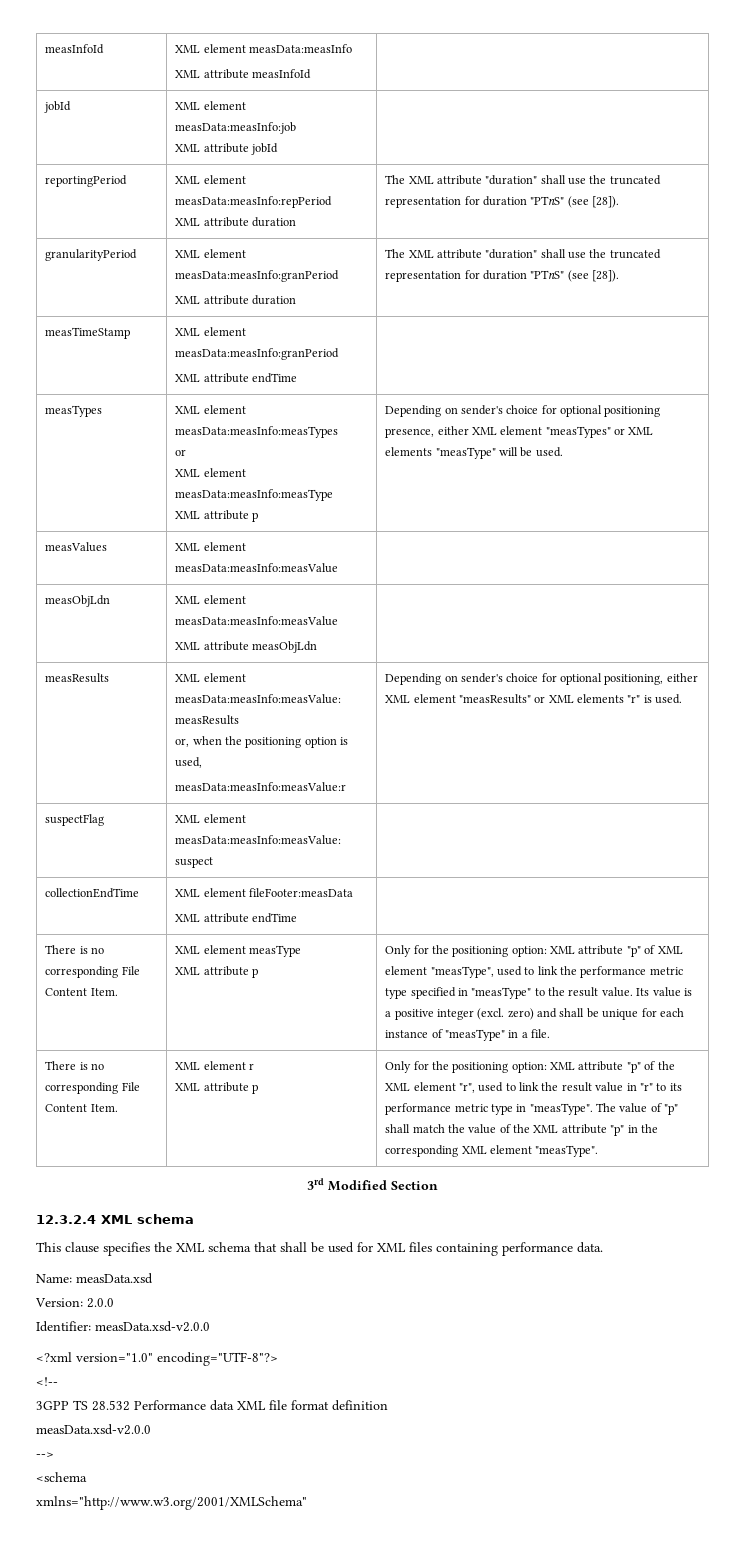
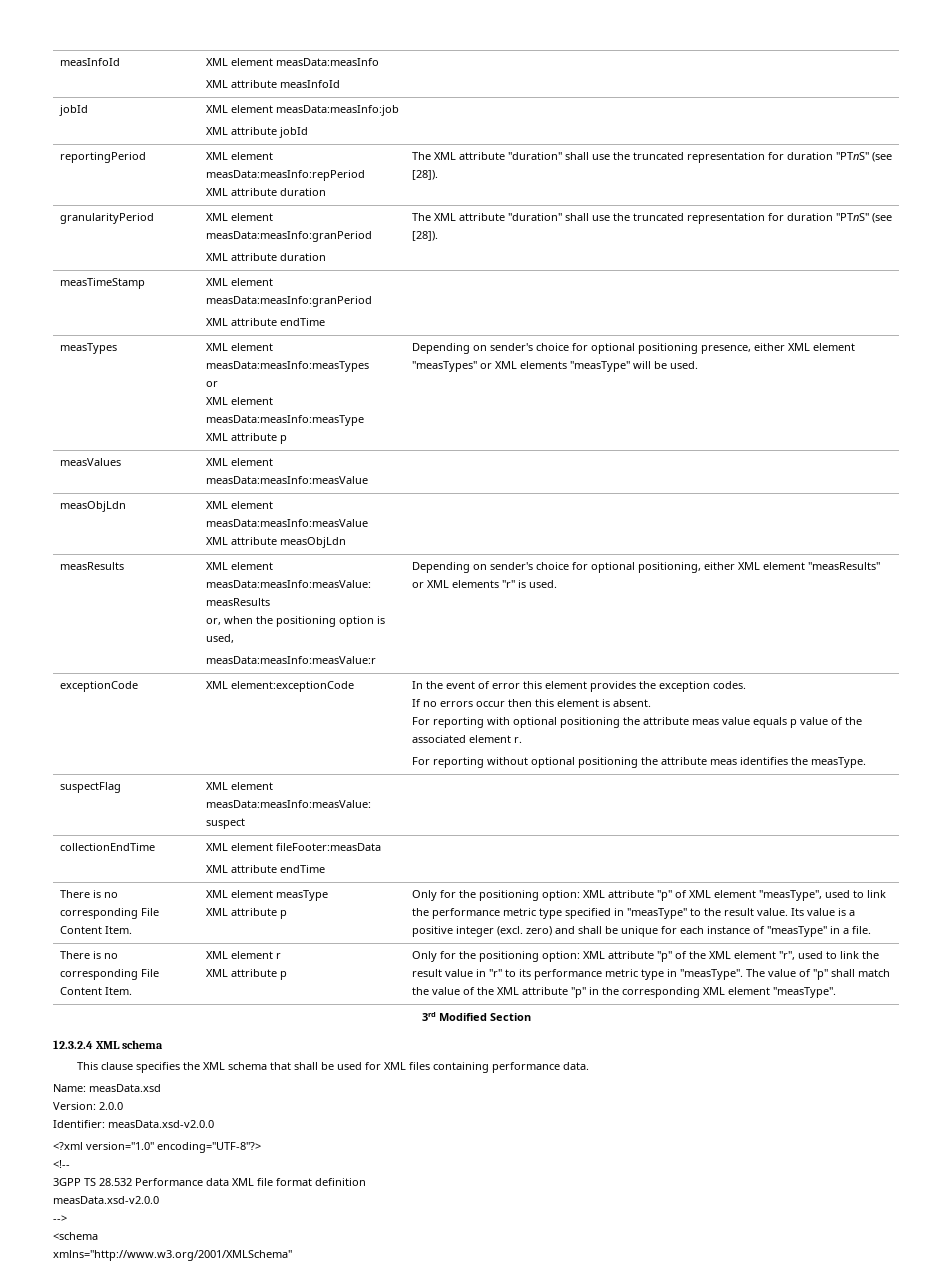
(683, 699) none -> [59,681,138,692] [205,681,354,692] [411,681,746,692] [411,699,651,707] [411,717,862,728] [411,735,522,743] [411,757,866,768] // exceptionCode | XML element:exceptionCode | In the event of error this element provides the exception codes. // If no errors occur then this element is absent. // For reporting with optional positioning the attribute meas value equals p value of the associated element r. // For reporting without optional positioning the attribute meas identifies the measType.

